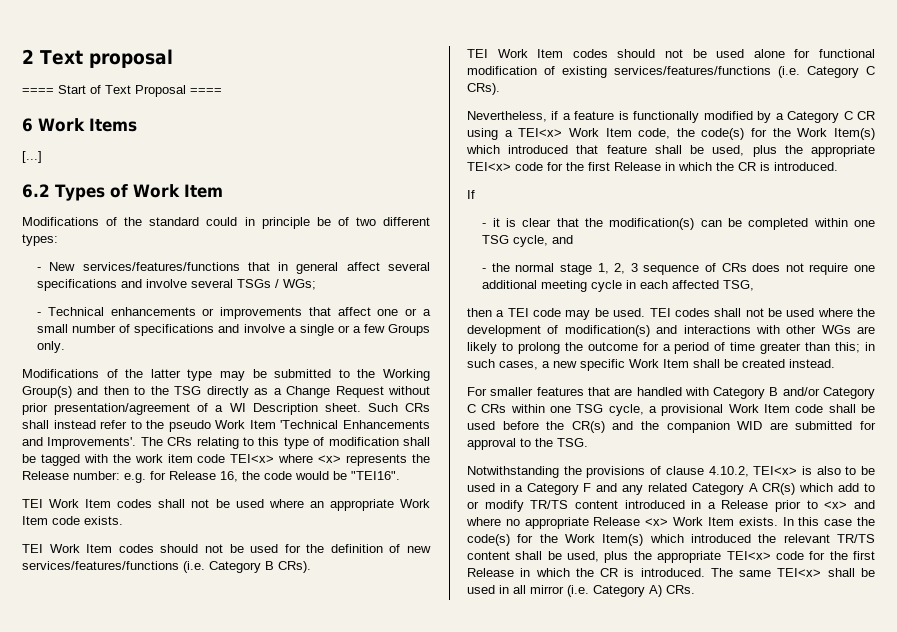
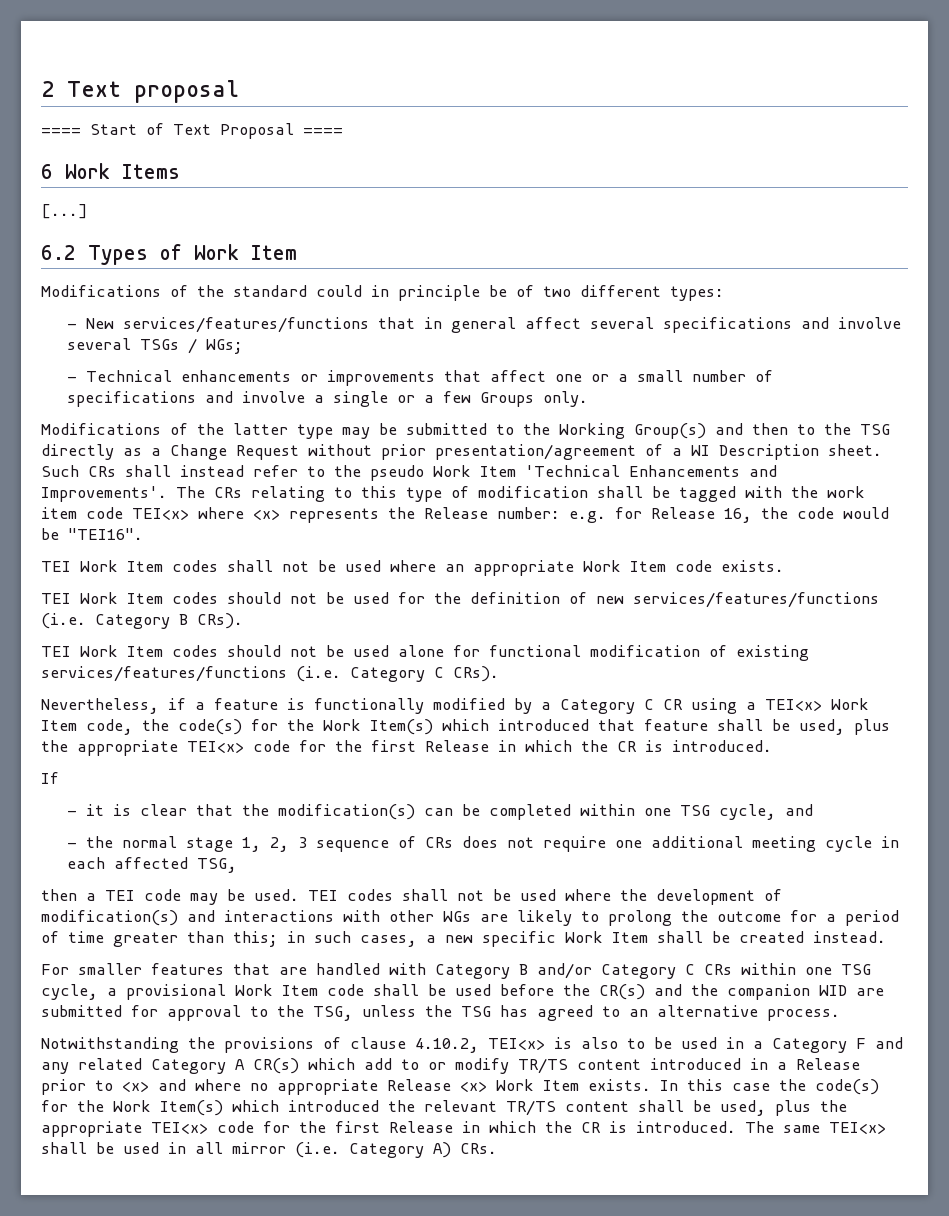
[557,438,588,447] TSG. -> [313,1005,840,1021] TSG, unless the TSG has agreed to an alternative process.

